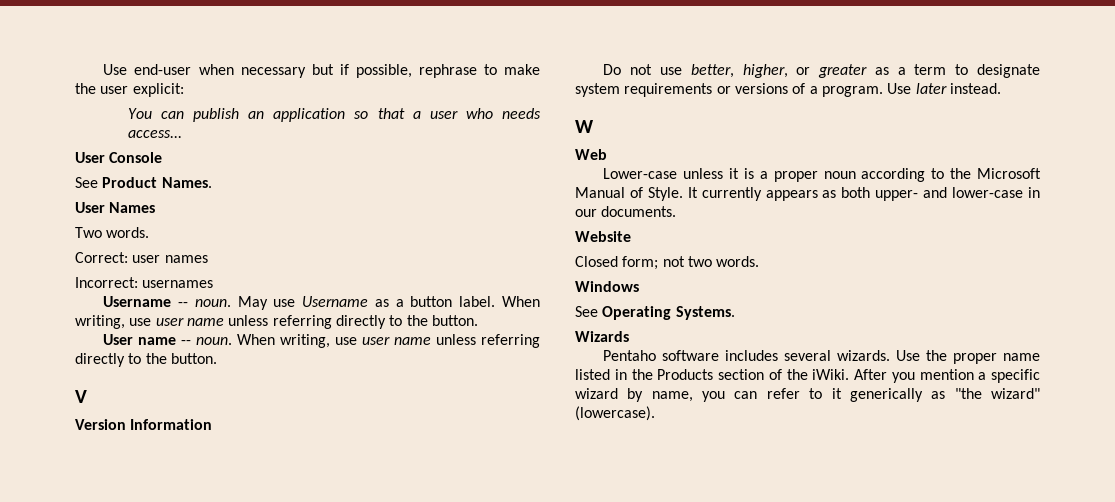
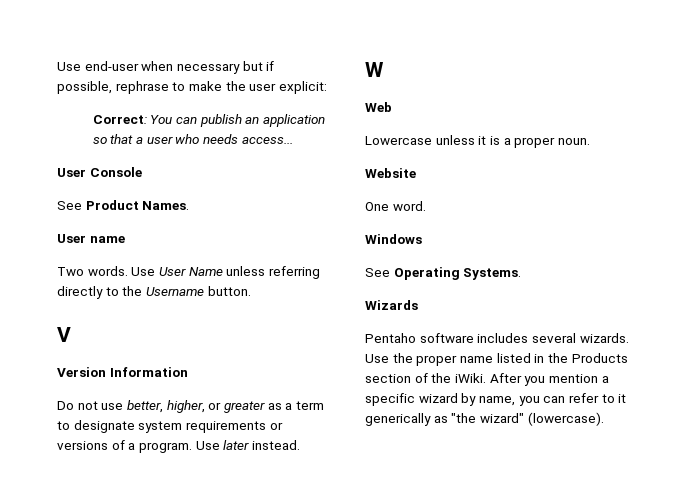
(184, 90) none -> [92,115,147,124] Correct:
[109,202,156,213] Names -> [89,236,125,243] name
[75,252,208,263] [75,277,214,288] [103,296,540,310] [75,315,478,329] [103,334,540,348] [75,353,167,367] // Correct: user names // Incorrect: usernames // Username -- noun. May use Username as a button label. When writing, use user name unless referring directly to the button. // User name -- noun. When writing, use user name unless referring directly to the -> [131,266,320,279] [57,286,204,299] Use User Name unless referring directly to the Username
[603,168,678,179] Lower-case -> [365,136,432,145] Lowercase
[823,168,1041,182] [575,187,1040,201] [575,206,677,217] [575,231,631,242] [575,256,760,270] noun according to the Microsoft Manual of Style. It currently appears as both upper- and lower-case in our documents. // Website // Closed form; not two words. -> [557,138,590,145] [365,168,416,178] [365,201,426,211] noun. // Website // One word.

